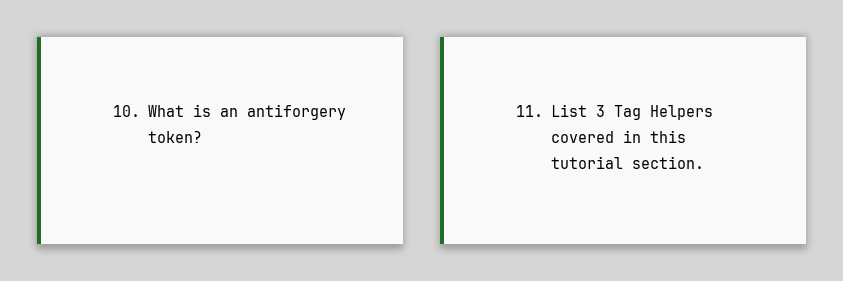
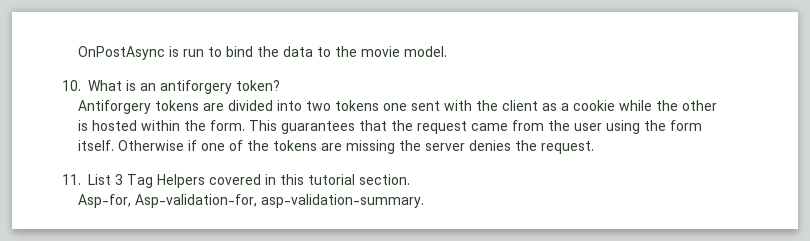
(113, 111) none -> [77,46,447,60] OnPostAsync is run to bind the data to the movie model. //
(202, 137) none -> [77,100,717,114] [77,120,702,134] [77,140,594,154] // Antiforgery tokens are divided into two tokens one sent with the client as a cookie while the other is hosted within the form. This guarantees that the request came from the user using the form itself. Otherwise if one of the tokens are missing the server denies the request.
(704, 162) none -> [77,194,424,208] // Asp-for, Asp-validation-for, asp-validation-summary.

